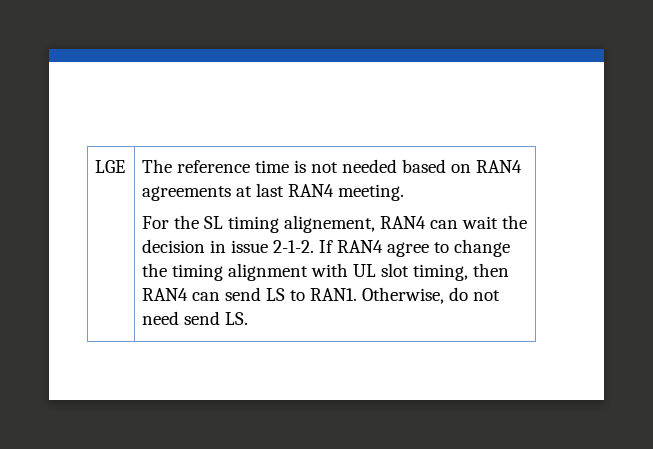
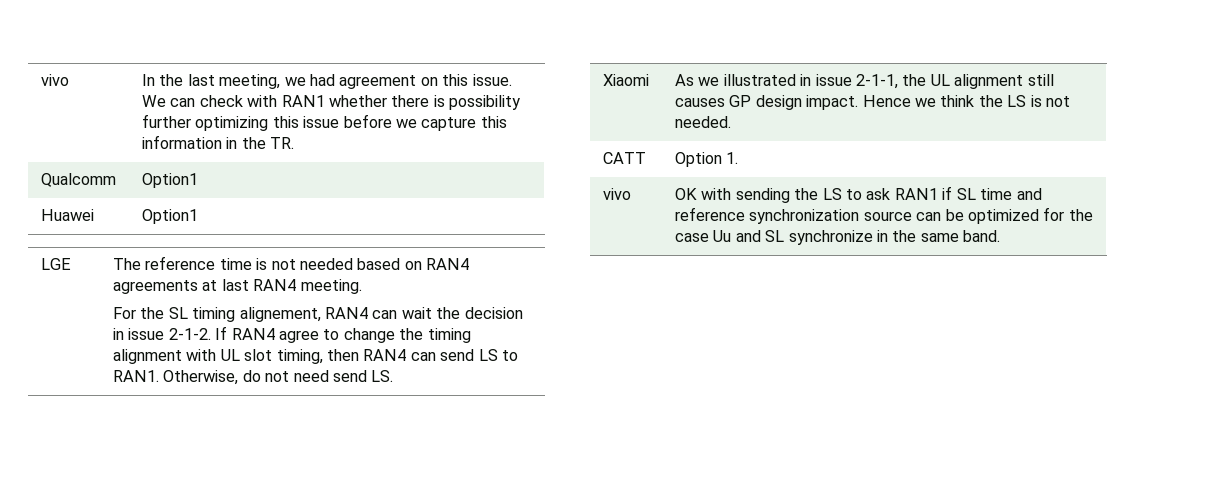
(95, 166) none -> [40,74,69,86] [141,74,512,89] [141,95,521,110] [141,114,507,131] [141,135,295,149] [40,173,116,187] [141,173,198,188] [40,209,94,221] [141,209,198,224] vivo | In the last meeting, we had agreement on this issue. We can check with RAN1 whether there is possibility further optimizing this issue before we capture this information in the TR. // Qualcomm | Option1 // Huawei | Option1 //
(249, 318) none -> [602,74,649,86] [674,74,1054,89] [674,95,1071,110] [674,116,731,128] [602,152,646,164] [674,152,739,167] [602,188,631,200] [674,186,1042,203] [674,207,1093,224] [674,230,1001,245] // Xiaomi | As we illustrated in issue 2-1-1, the UL alignment still causes GP design impact. Hence we think the LS is not needed. // CATT | Option 1. // vivo | OK with sending the LS to ask RAN1 if SL time and reference synchronization source can be optimized for the case Uu and SL synchronize in the same band.

